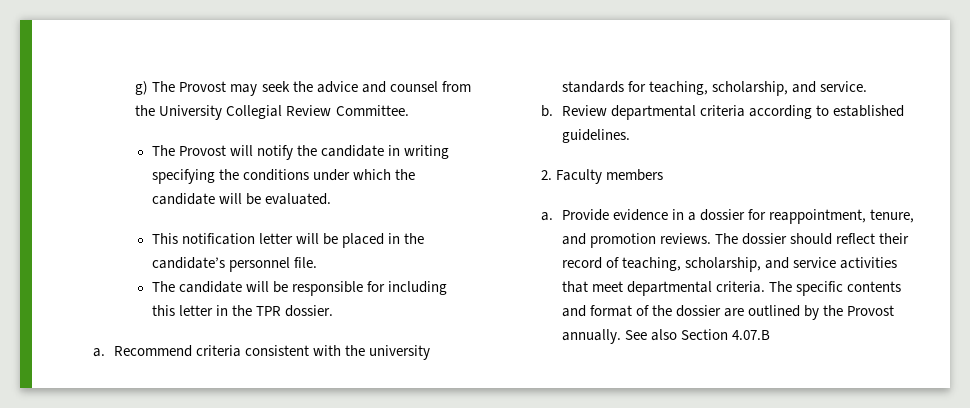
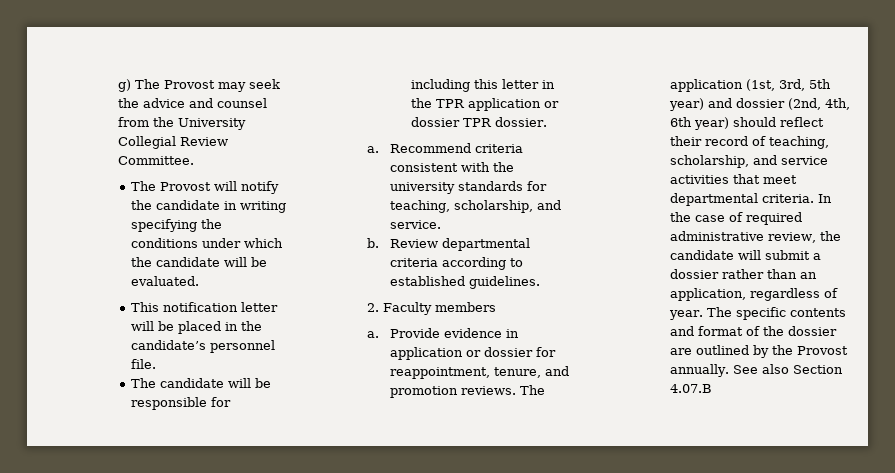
(282, 311) none -> [468,98,560,111] [411,117,493,127] application or dossier TPR
[688,212,697,221] a -> [389,347,481,360] application or
[742,233,788,245] dossier -> [669,79,831,92] [668,98,850,111] [669,117,729,130] application (1st, 3rd, 5th year) and dossier (2nd, 4th, 6th year)
(766, 287) none -> [817,194,832,203] [669,212,802,225] [669,231,841,243] [669,250,821,260] [669,269,817,279] [669,288,838,301] [668,310,703,320] In the case of required administrative review, the candidate will submit a dossier rather than an application, regardless of year.

